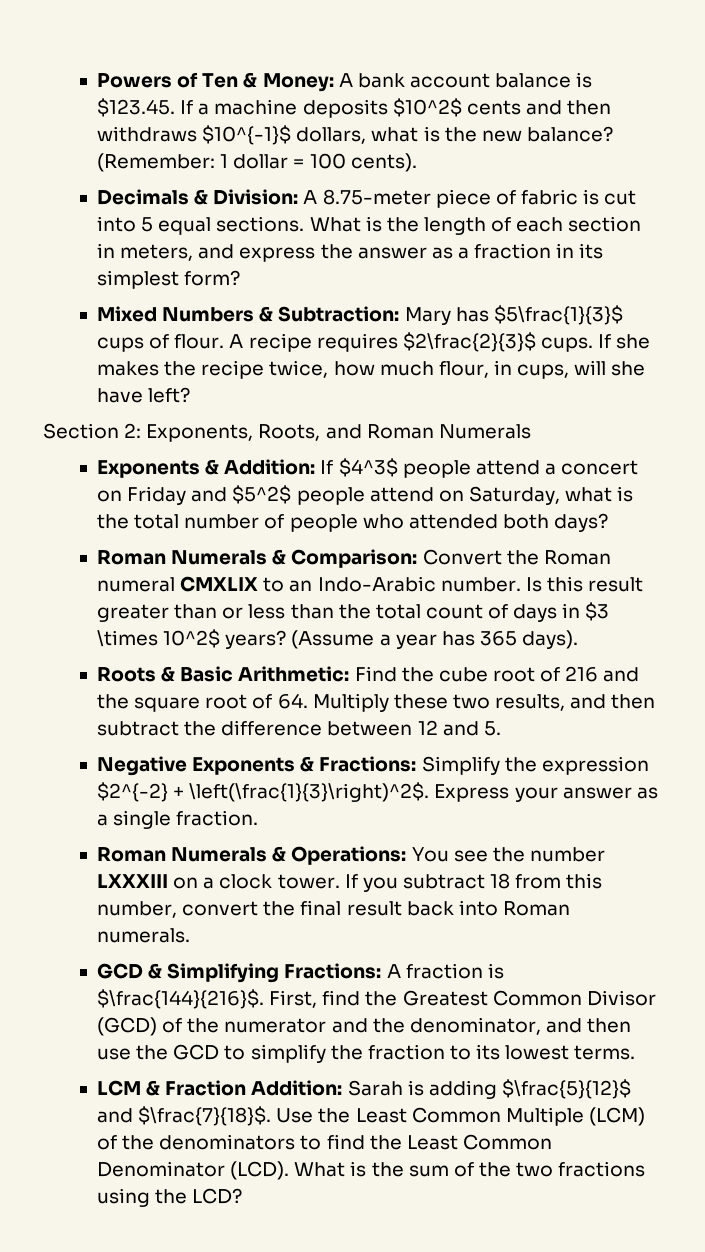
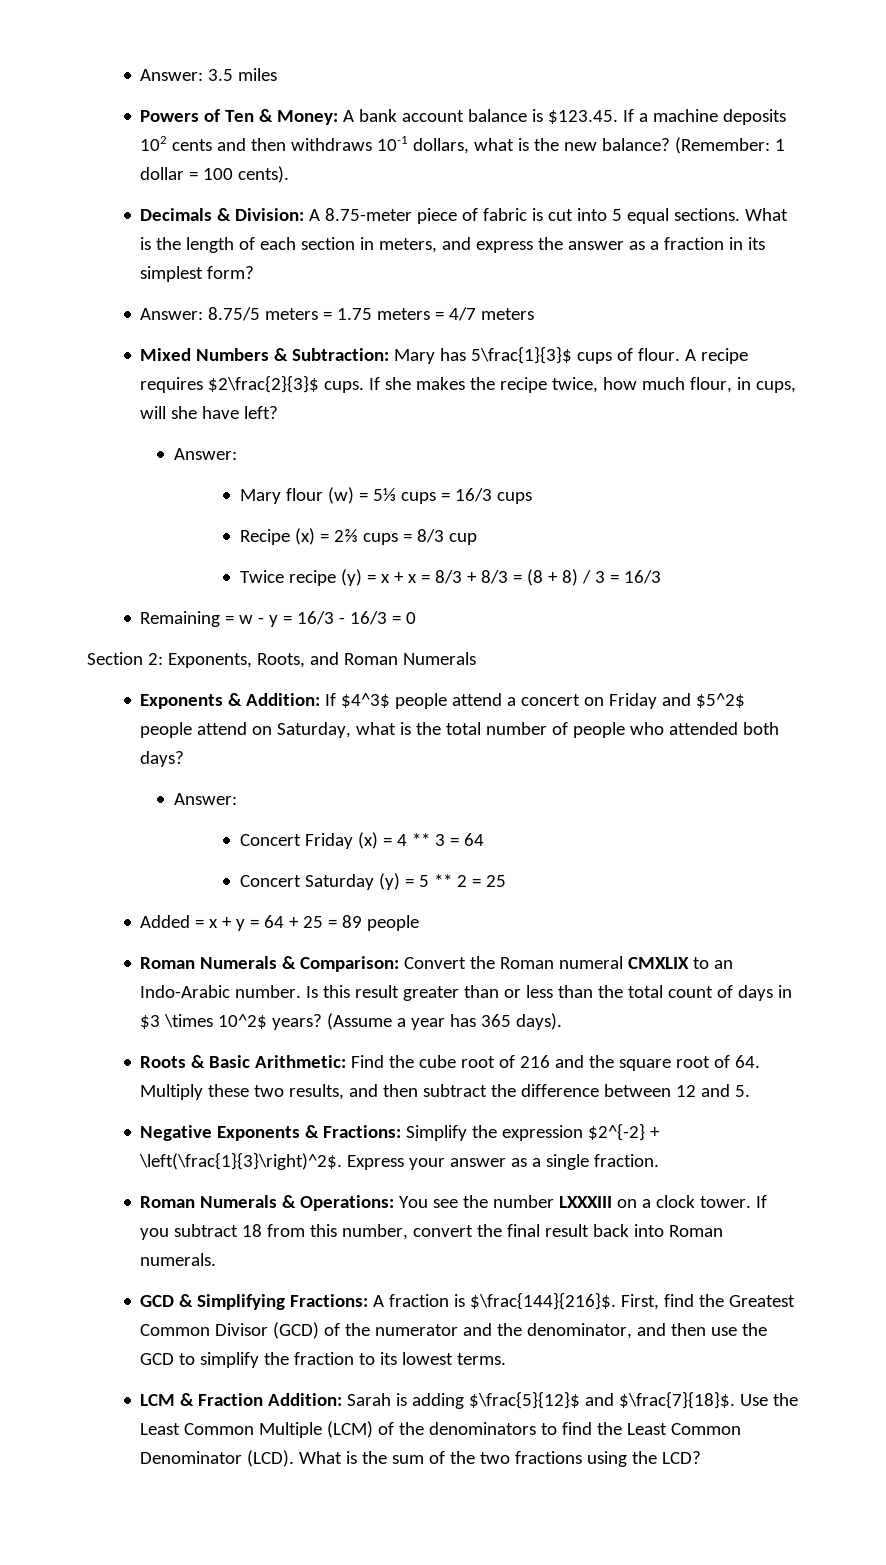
(97, 80) none -> [140,68,278,81] Answer: 3.5 miles //
[392,98,462,117] $10^2$ -> [140,136,168,151] 102
[202,125,292,145] $10^{-1}$ -> [377,136,409,151] 10-1
(241, 278) none -> [140,307,535,321] // Answer: 8.75/5 meters = 1.75 meters = 4/7 meters
[493,305,623,325] $5\frac{1}{3}$ -> [471,346,573,364] 5\frac{1}{3}$
(191, 395) none -> [173,448,237,460] [239,487,532,504] [239,528,477,545] [239,569,661,586] [140,611,417,627] // Answer: // Mary flour (w) = 5⅓ cups = 16/3 cups // Recipe (x) = 2⅔ cups = 8/3 cup // Twice recipe (y) = x + x = 8/3 + 8/3 = (8 + 8) / 3 = 16/3 // Remaining = w - y = 16/3 - 16/3 = 0
(609, 522) none -> [173,793,237,805] [239,832,484,849] [239,873,506,890] [140,915,420,931] // Answer: // Concert Friday (x) = 4 ** 3 = 64 // Concert Saturday (y) = 5 ** 2 = 25 // Added = x + y = 64 + 25 = 89 people

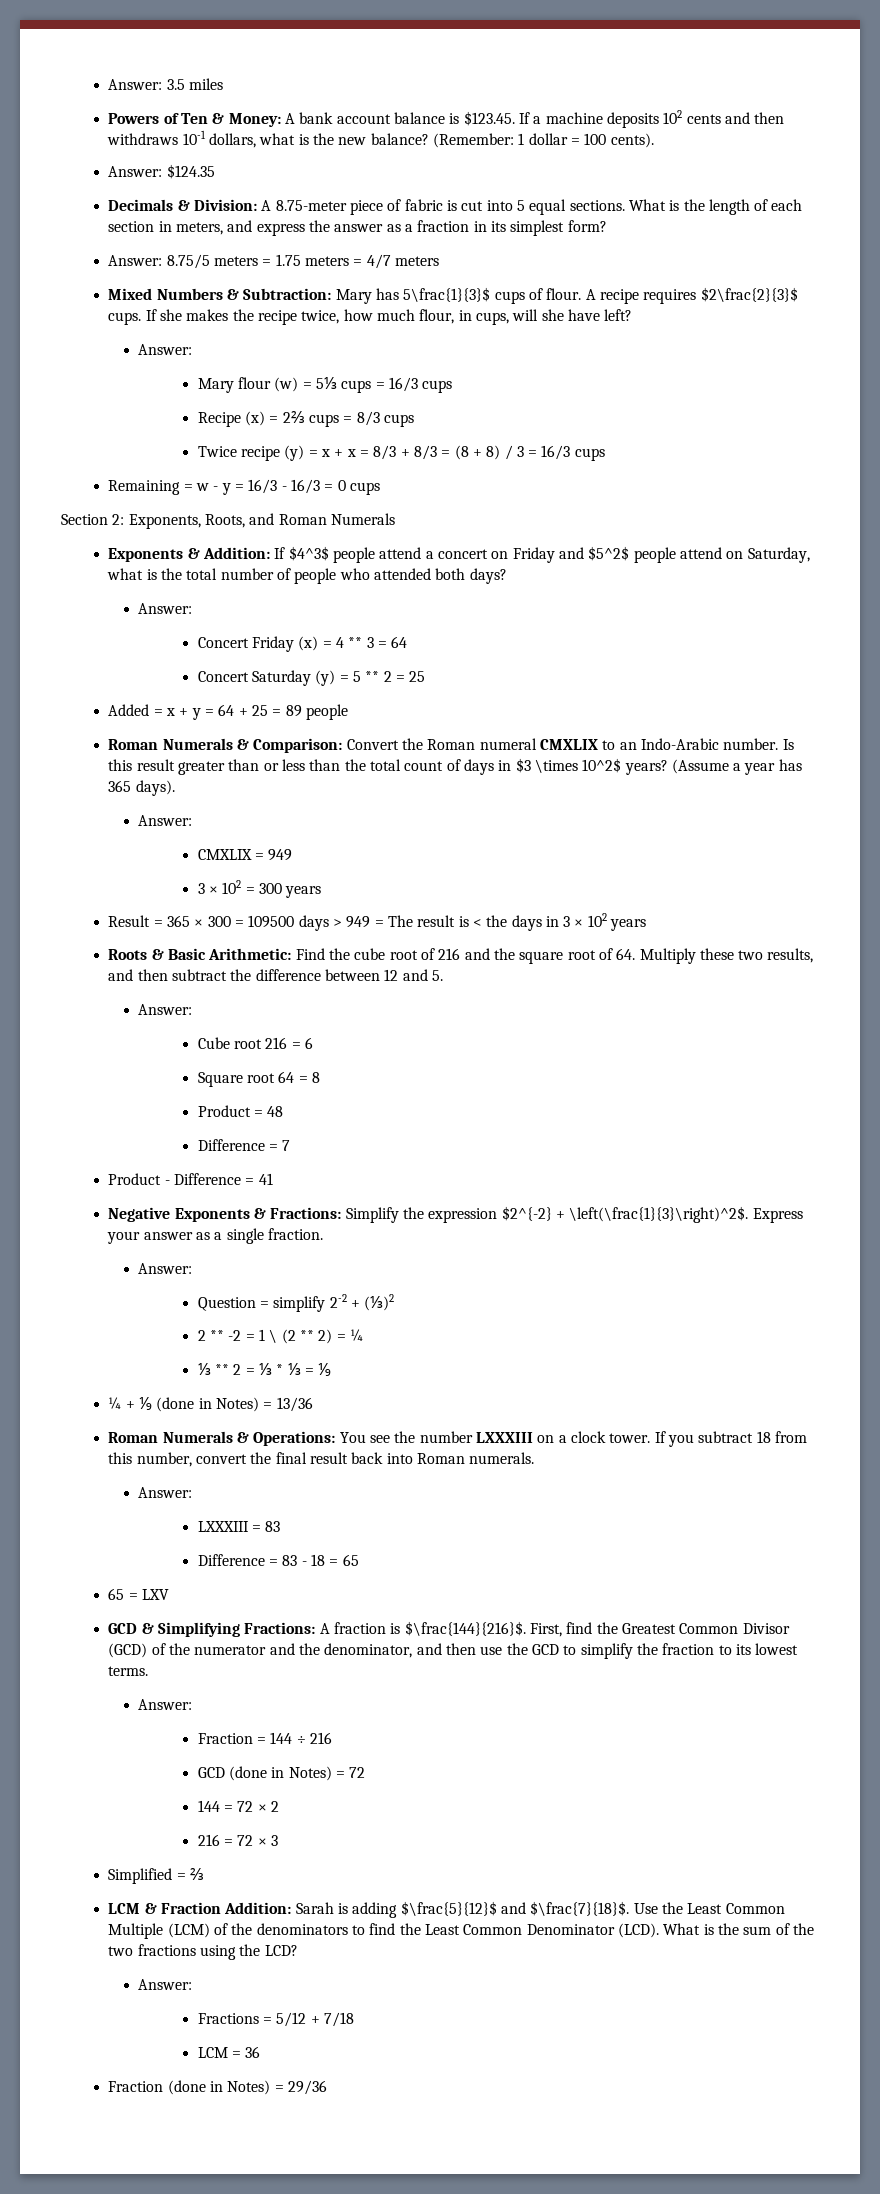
(290, 174) none -> [108,164,215,179] // Answer: $124.35
[448,533,477,545] cup -> [383,414,414,427] cups
(661, 577) none -> [574,448,605,461] cups
(417, 618) none -> [349,482,380,495] cups
(563, 1021) none -> [138,815,193,826] [197,849,293,861] [197,880,322,898] [108,913,647,931] // Answer: // CMXLIX = 949 // 3 × 102 = 300 years // Result = 365 × 300 = 109500 days > 949 = The result is < the days in 3 × 102 years
(751, 1091) none -> [138,1004,193,1015] [197,1037,313,1049] [197,1071,320,1087] [197,1105,284,1117] [197,1139,291,1151] [108,1173,273,1185] // Answer: // Cube root 216 = 6 // Square root 64 = 8 // Product = 48 // Difference = 7 // Product - Difference = 41
(660, 1160) none -> [138,1263,193,1274] [197,1294,395,1312] [197,1329,363,1344] [197,1363,332,1376] [108,1397,313,1412] // Answer: // Question = simplify 2-2 + (⅓)2 // 2 ** -2 = 1 \ (2 ** 2) = ¼ // ⅓ ** 2 = ⅓ * ⅓ = ⅑ // ¼ + ⅑ (done in Notes) = 13/36
(217, 1259) none -> [138,1487,193,1498] [197,1521,281,1532] [197,1554,359,1566] [108,1588,170,1600] // Answer: // LXXXIII = 83 // Difference = 83 - 18 = 65 // 65 = LXV
(507, 1359) none -> [138,1699,193,1710] [197,1732,332,1744] [197,1766,366,1781] [197,1800,279,1812] [197,1834,278,1846] [108,1868,205,1884] // Answer: // Fraction = 144 ÷ 216 // GCD (done in Notes) = 72 // 144 = 72 × 2 // 216 = 72 × 3 // Simplified = ⅔
(702, 1457) none -> [138,1979,193,1990] [197,2012,354,2027] [197,2046,261,2058] [108,2080,327,2095] // Answer: // Fractions = 5/12 + 7/18 // LCM = 36 // Fraction (done in Notes) = 29/36

